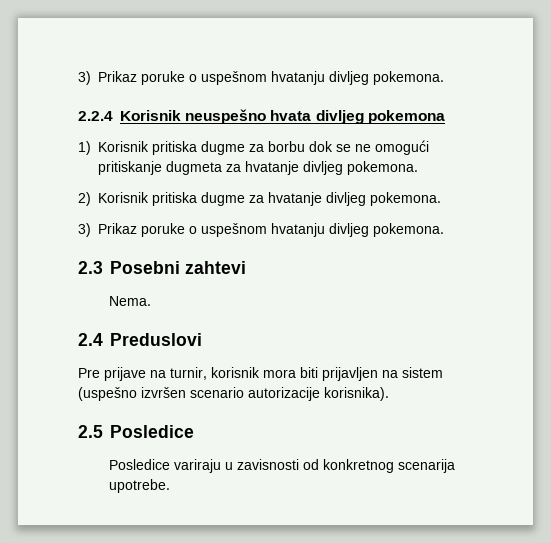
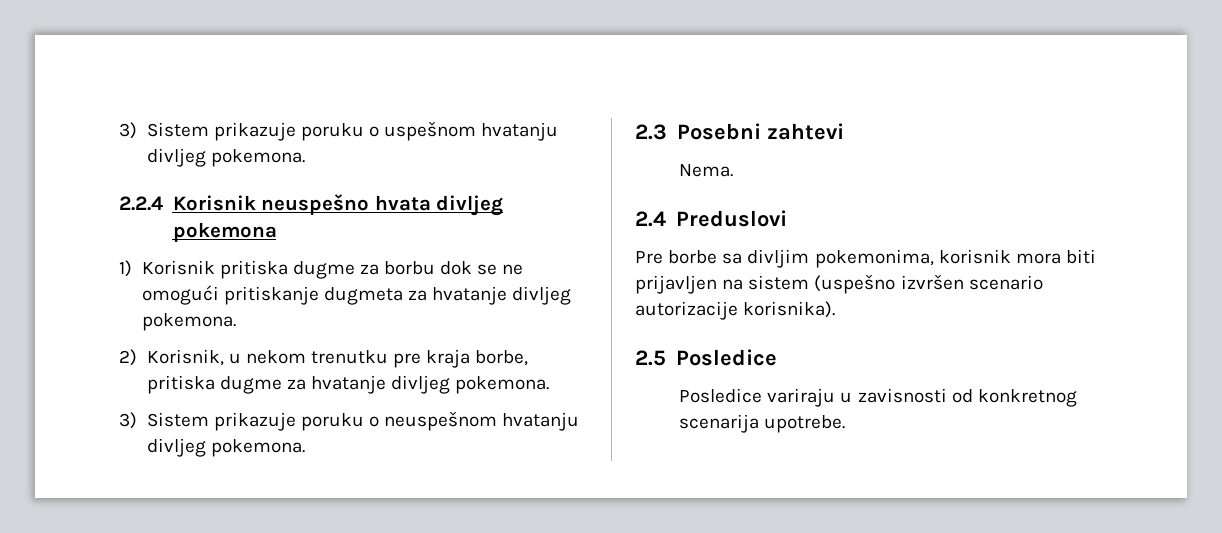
[78,71,185,85] 3) Prikaz poruke -> [119,122,364,141] 3) Sistem prikazuje poruku
[98,192,149,203] Korisnik -> [146,349,529,368] Korisnik, u nekom trenutku pre kraja borbe,
[98,223,267,237] Prikaz poruke o uspešnom -> [146,411,498,431] Sistem prikazuje poruku o neuspešnom
[104,367,207,381] prijave na turnir, -> [668,249,934,268] borbe sa divljim pokemonima,

